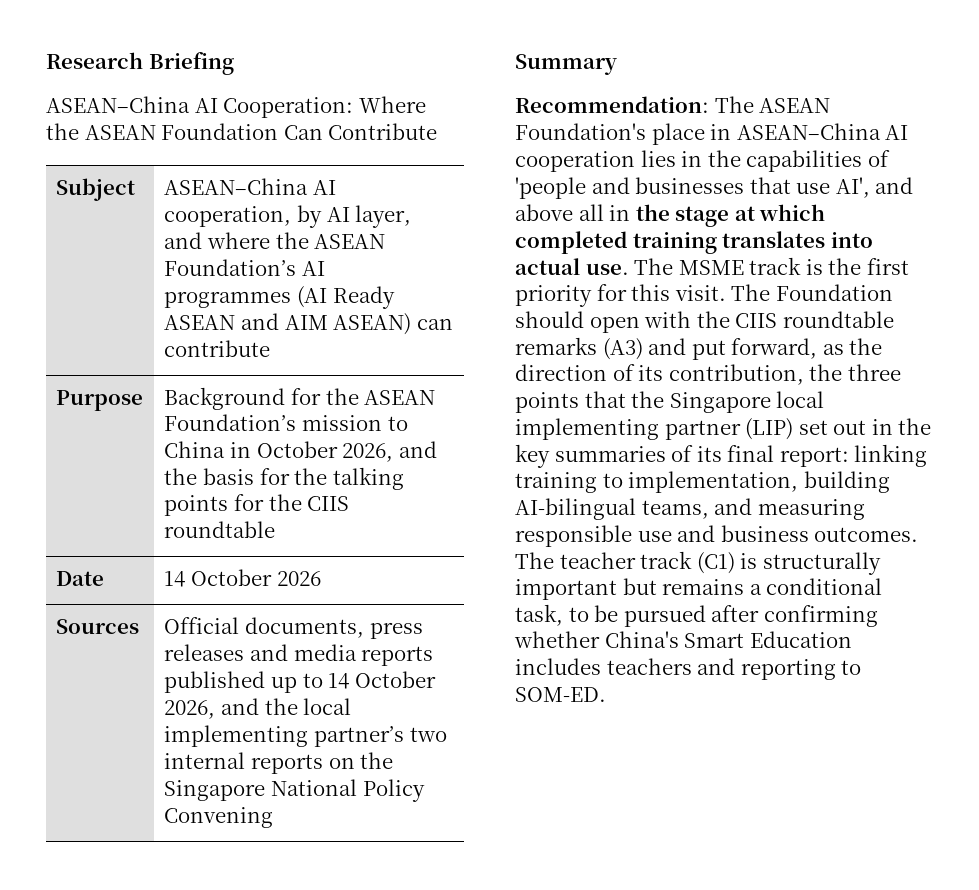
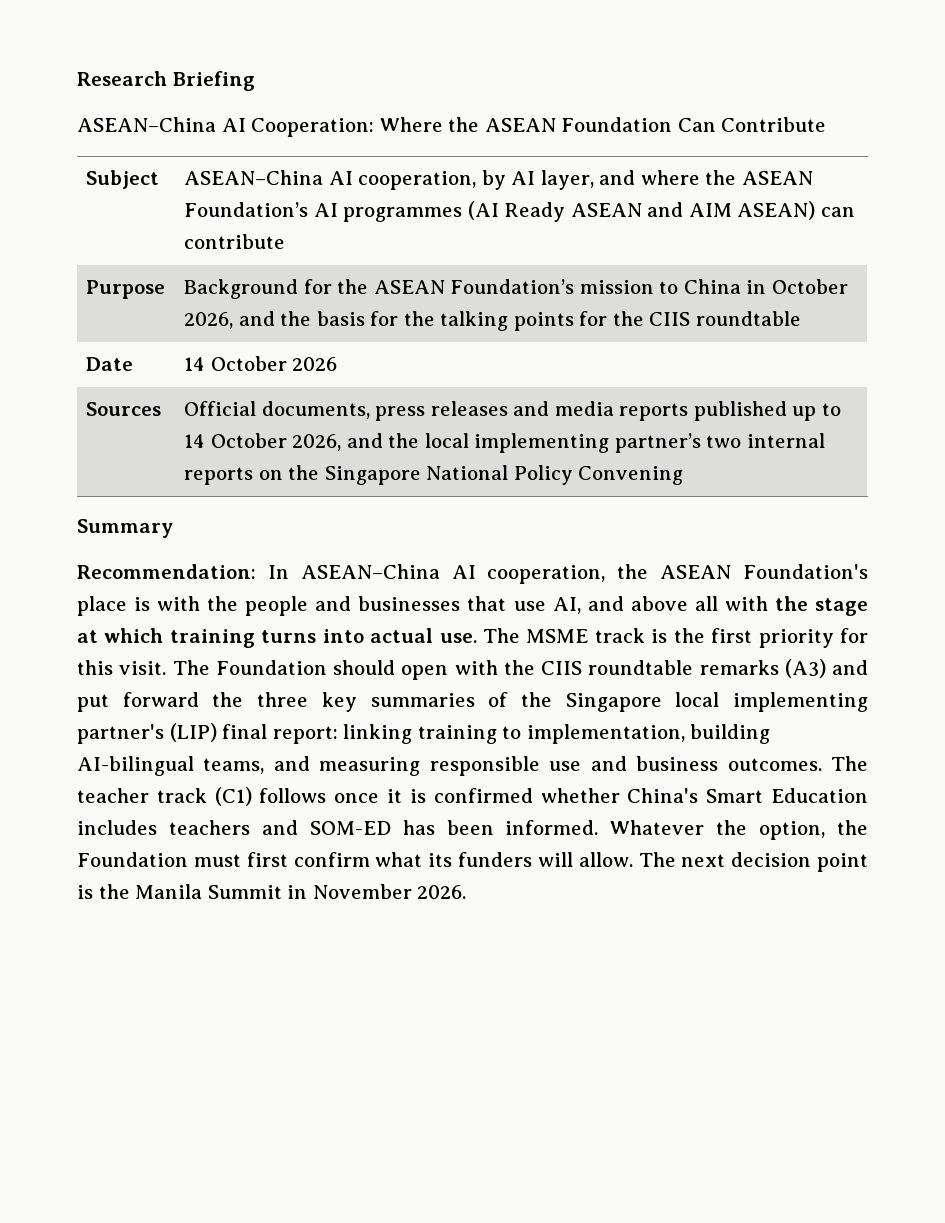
[714,96,831,113] [515,123,909,145] [515,150,890,172] [515,177,586,199] The ASEAN Foundation's place in ASEAN–China AI cooperation lies in the capabilities of 'people -> [267,564,868,584] [77,596,309,616] In ASEAN–China AI cooperation, the ASEAN Foundation's place is with the people
[835,177,870,198] AI', -> [552,597,581,614] AI,
[609,205,631,221] in -> [724,596,768,611] with
[515,231,826,254] completed training translates -> [169,629,317,648] training turns
[731,338,883,359] [515,364,901,385] [515,391,825,413] [515,418,932,440] [515,444,722,468] forward, as the direction of its contribution, the three points that the Singapore local implementing partner (LIP) set out in the key summaries of its -> [122,692,868,712] [77,723,217,744] forward the three key summaries of the Singapore local implementing partner's (LIP)
[740,552,881,575] [515,578,883,600] [515,604,878,627] is structurally important but remains a conditional task, to be pursued after confirming -> [259,788,533,803] follows once it is confirmed
[740,659,862,680] [515,687,606,702] reporting to SOM-ED. -> [309,820,868,840] [77,852,868,872] [77,884,467,899] SOM-ED has been informed. Whatever the option, the Foundation must first confirm what its funders will allow. The next decision point is the Manila Summit in November 2026.

